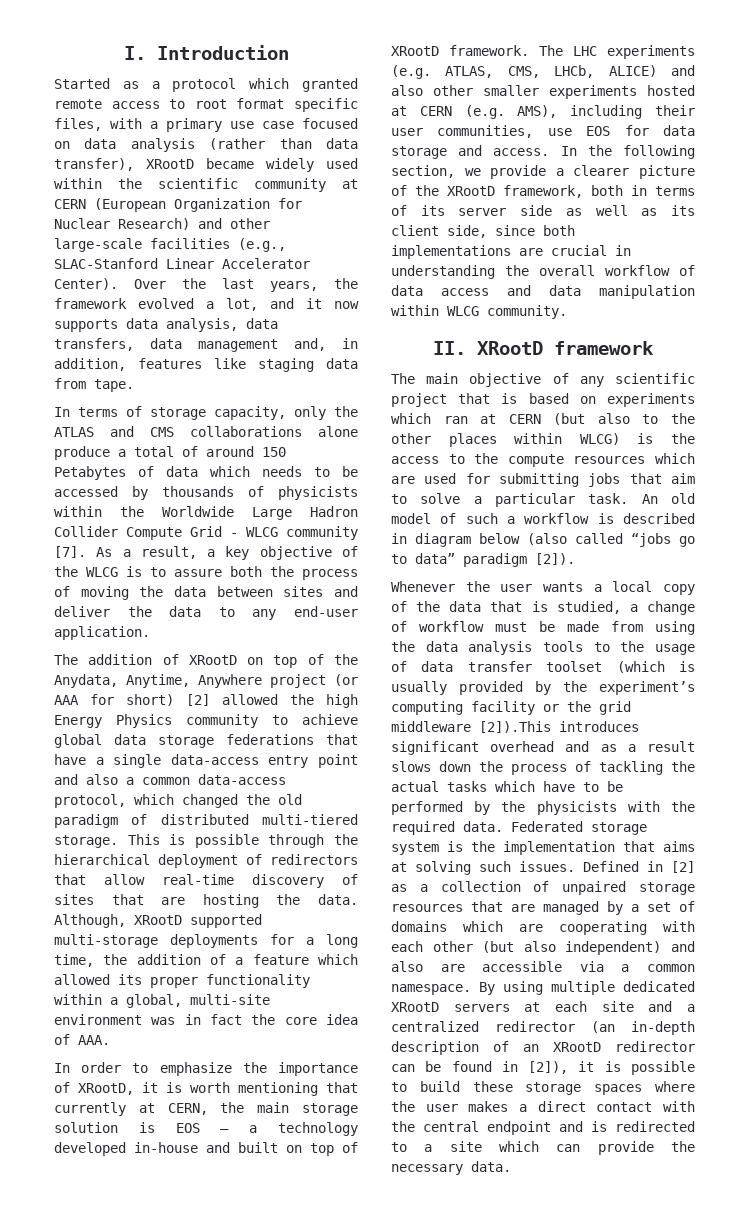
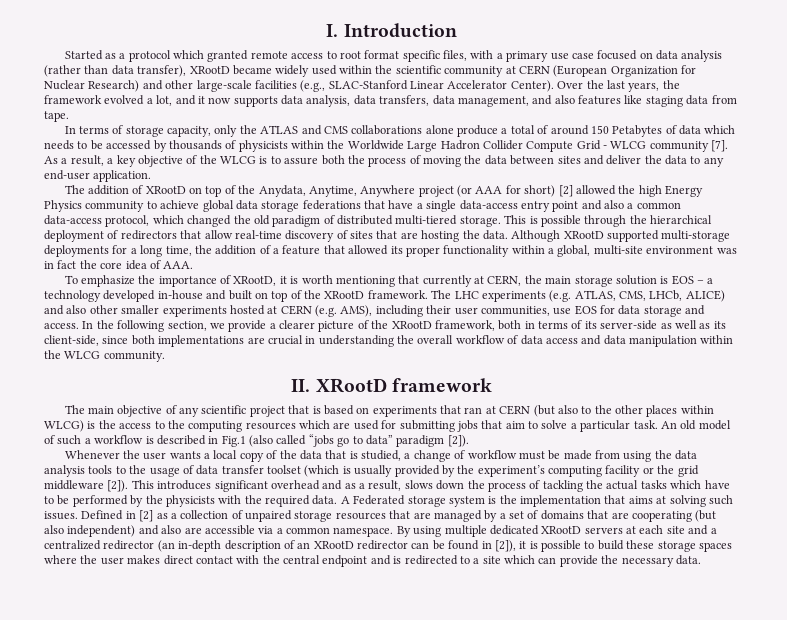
[198,338,358,352] [54,358,126,371] management and, in addition, -> [457,95,575,107] management, and also
[54,914,126,928] Although, -> [511,230,561,242] Although
[318,954,359,965] which -> [323,245,345,254] that
[54,1062,149,1073] In order to -> [64,275,78,284] To
(358, 1147) none -> [304,290,321,299] the
[458,205,553,216] server side -> [600,320,658,330] server-side
[391,225,487,238] client side, -> [44,335,99,346] client-side,
(439, 310) none -> [44,350,61,359] the
[391,413,431,424] which -> [440,405,462,414] that
[507,454,564,467] compute -> [188,421,243,432] computing
[415,533,520,547] diagram below -> [221,435,246,447] Fig.1
[479,721,551,733] [2]).This -> [107,480,154,492] [2]). This
[647,741,695,752] result -> [368,480,402,491] result,
(503, 826) none -> [340,496,350,504] A
[463,921,503,932] which -> [587,510,609,519] that
[663,921,695,932] [391,941,473,952] with each other -> (692, 516) none
[519,1104,527,1112] a -> (161, 559) none

